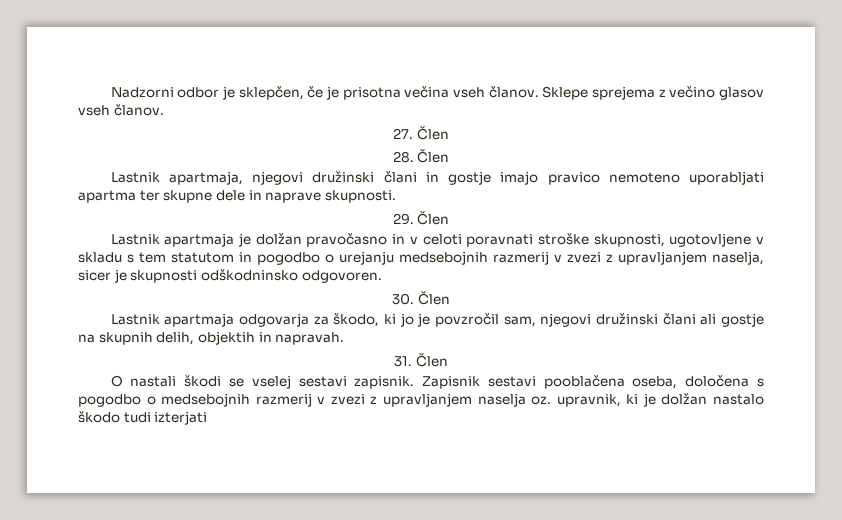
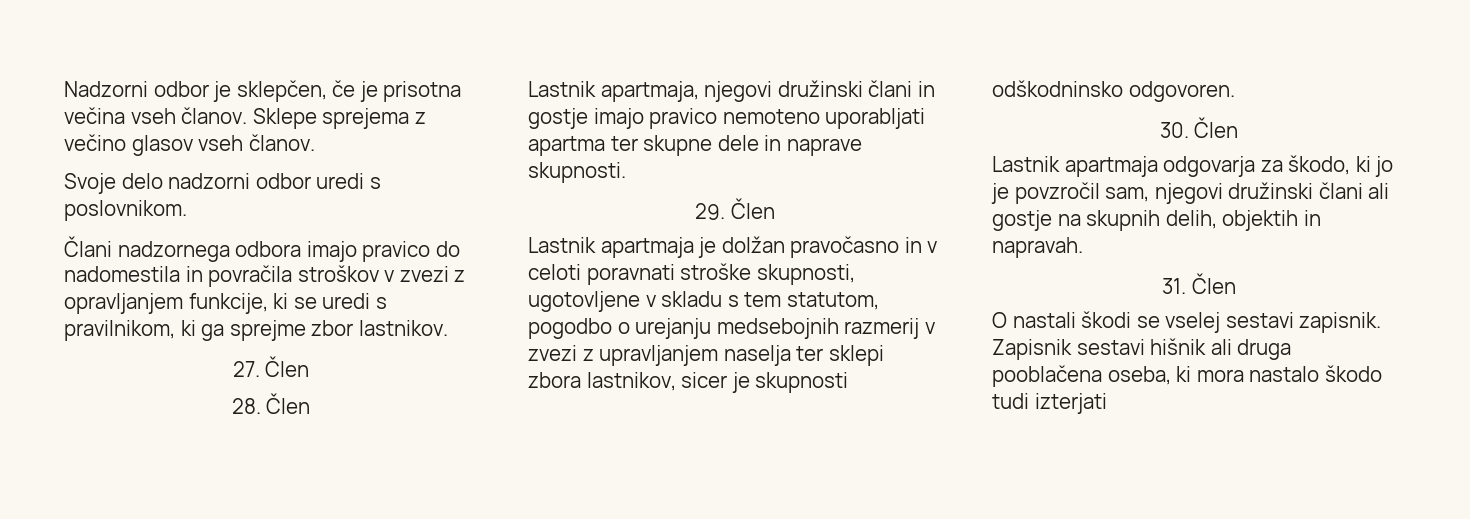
(164, 110) none -> [64,173,381,194] [64,200,187,221] [64,236,460,262] [64,265,466,287] [64,293,387,314] [64,320,448,341] // Svoje delo nadzorni odbor uredi s poslovnikom. // Člani nadzornega odbora imajo pravico do nadomestila in povračila stroškov v zvezi z opravljanjem funkcije, ki se uredi s pravilnikom, ki ga sprejme zbor lastnikov.
[171,252,252,263] statutom in -> [786,292,879,310] statutom,
[712,251,764,265] naselja, -> [723,345,884,366] [528,372,676,391] naselja ter sklepi zbora lastnikov,
[543,375,764,389] [78,393,708,407] pooblačena oseba, določena s pogodbo o medsebojnih razmerij v zvezi z upravljanjem naselja oz. upravnik, ki je dolžan -> [1150,338,1292,360] [992,365,1244,387] hišnik ali druga pooblačena oseba, ki mora

